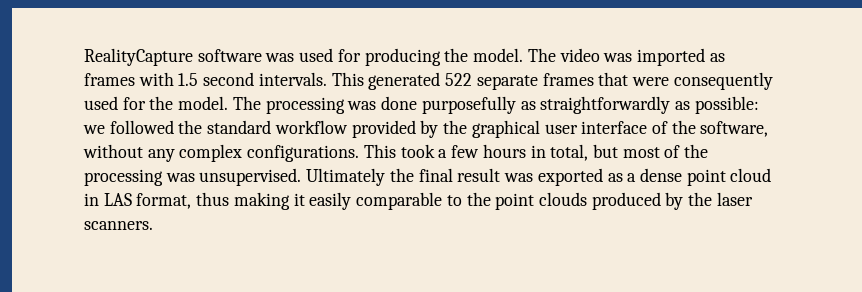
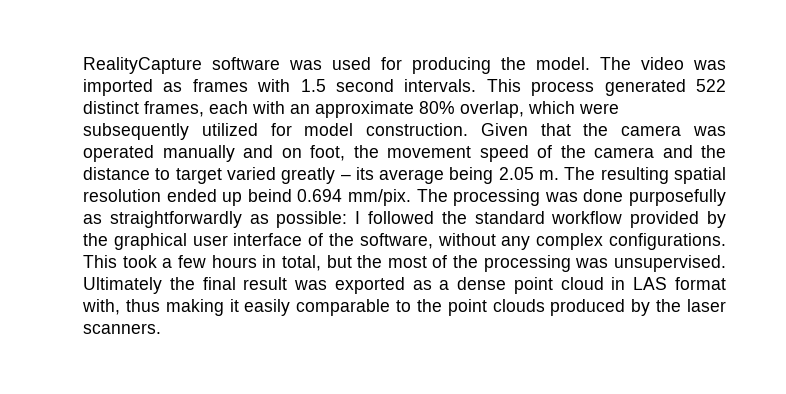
(364, 79) none -> [531,81,595,96] process
[476,72,773,90] [84,96,229,110] separate frames that were consequently used for the model. -> [83,101,619,118] [83,123,726,140] [83,145,726,162] [83,167,726,184] [83,189,411,206] distinct frames, each with an approximate 80% overlap, which were subsequently utilized for model construction. Given that the camera was operated manually and on foot, the movement speed of the camera and the distance to target varied greatly – its average being 2.05 m. The resulting spatial resolution ended up beind 0.694 mm/pix.
[83,125,105,134] we -> [355,211,361,224] I
(618, 151) none -> [357,255,383,268] the
[136,193,192,209] format, -> [674,277,726,290] [82,299,120,315] format with,

